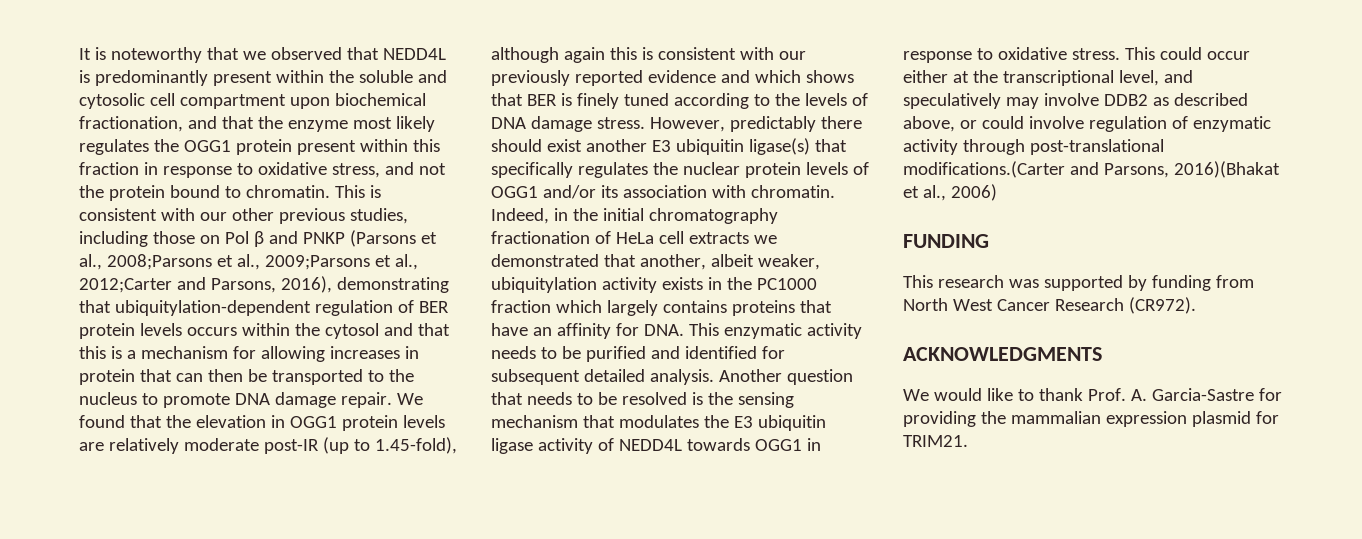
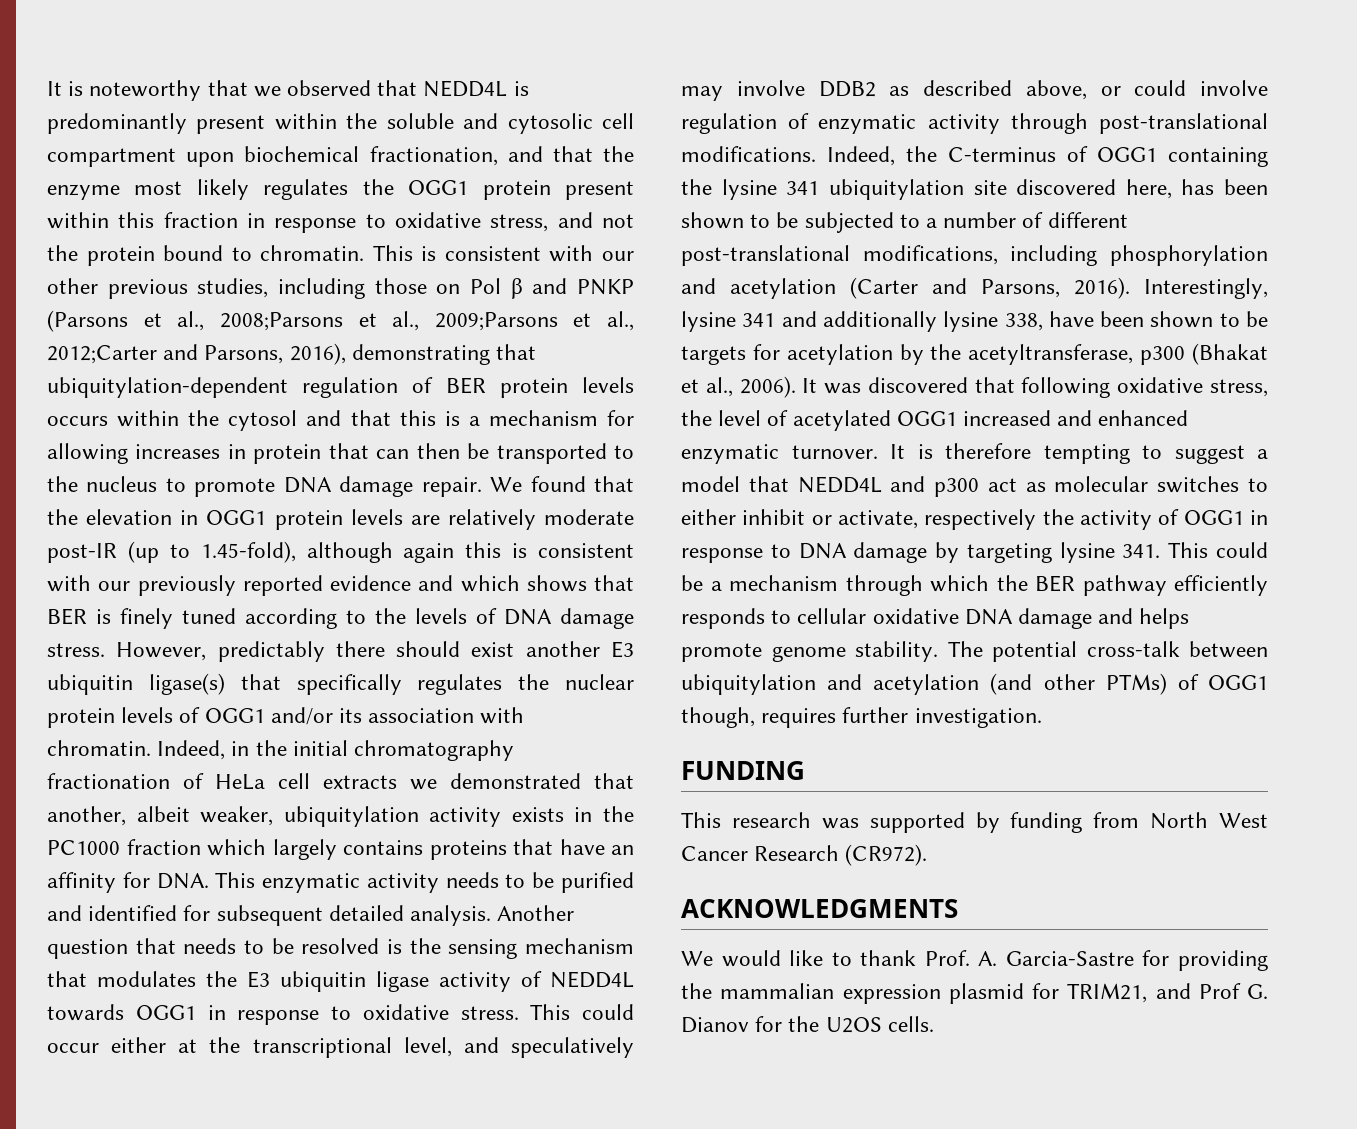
[903,161,1280,178] [903,184,997,201] modifications.(Carter and Parsons, 2016)(Bhakat et al., 2006) -> [681,146,1268,167] [681,179,1268,200] [681,212,1128,233] [681,245,1268,266] [681,277,1268,299] [681,311,1268,332] [681,343,1268,365] [681,376,1268,398] [681,410,1189,431] [681,443,1268,464] [681,476,1268,497] [681,509,1268,530] [681,542,1268,563] [681,575,1268,596] [681,608,1190,629] [681,641,1268,662] [681,673,1268,695] [681,707,1042,728] modifications. Indeed, the C-terminus of OGG1 containing the lysine 341 ubiquitylation site discovered here, has been shown to be subjected to a number of different post-translational modifications, including phosphorylation and acetylation (Carter and Parsons, 2016). Interestingly, lysine 341 and additionally lysine 338, have been shown to be targets for acetylation by the acetyltransferase, p300 (Bhakat et al., 2006). It was discovered that following oxidative stress, the level of acetylated OGG1 increased and enhanced enzymatic turnover. It is therefore tempting to suggest a model that NEDD4L and p300 act as molecular switches to either inhibit or activate, respectively the activity of OGG1 in response to DNA damage by targeting lysine 341. This could be a mechanism through which the BER pathway efficiently responds to cellular oxidative DNA damage and helps promote genome stability. The potential cross-talk between ubiquitylation and acetylation (and other PTMs) of OGG1 though, requires further investigation.
[903,435,968,447] TRIM21. -> [1067,983,1268,1003] [681,1016,934,1033] TRIM21, and Prof G. Dianov for the U2OS cells.

